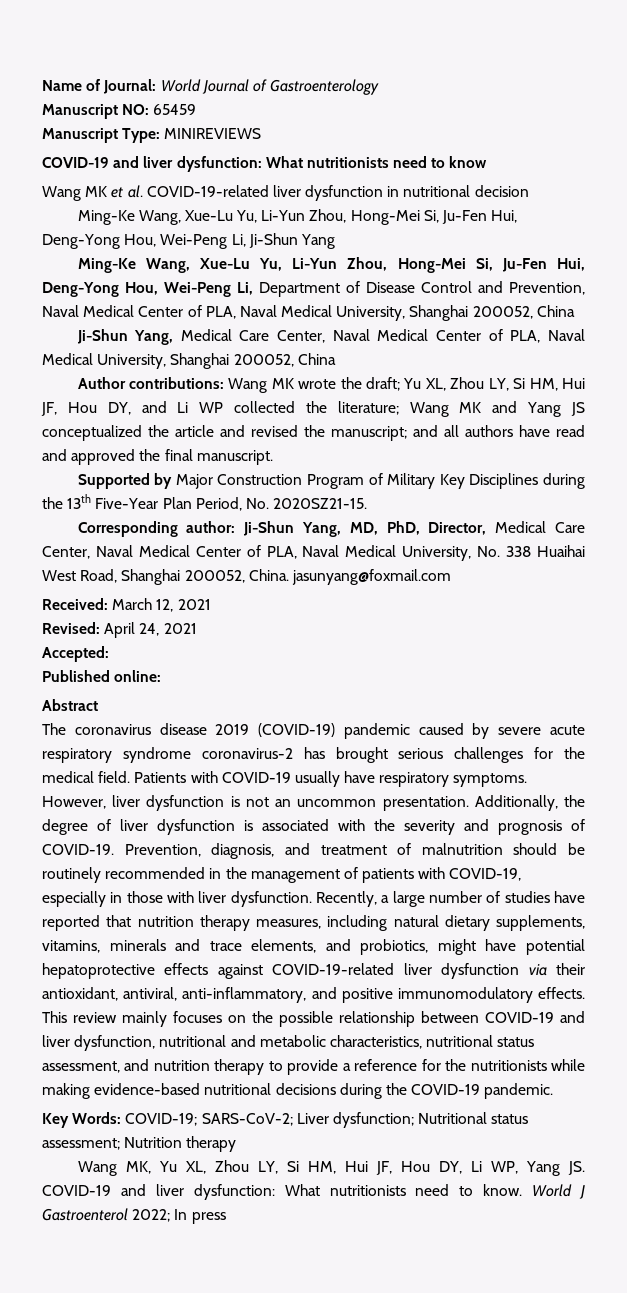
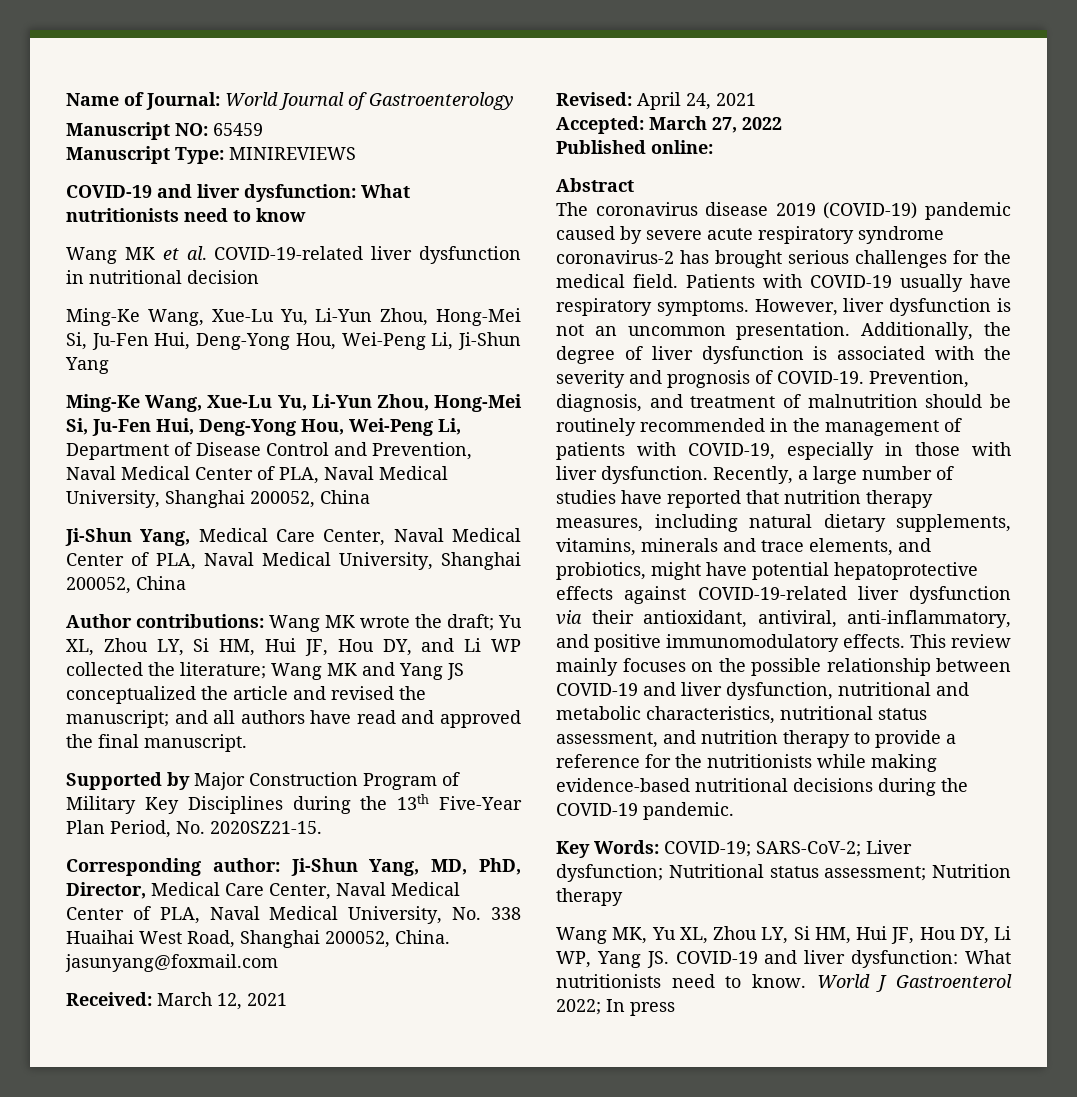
(109, 654) none -> [649,116,782,133] March 27, 2022

